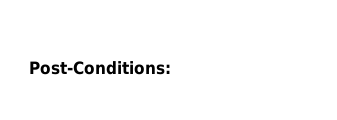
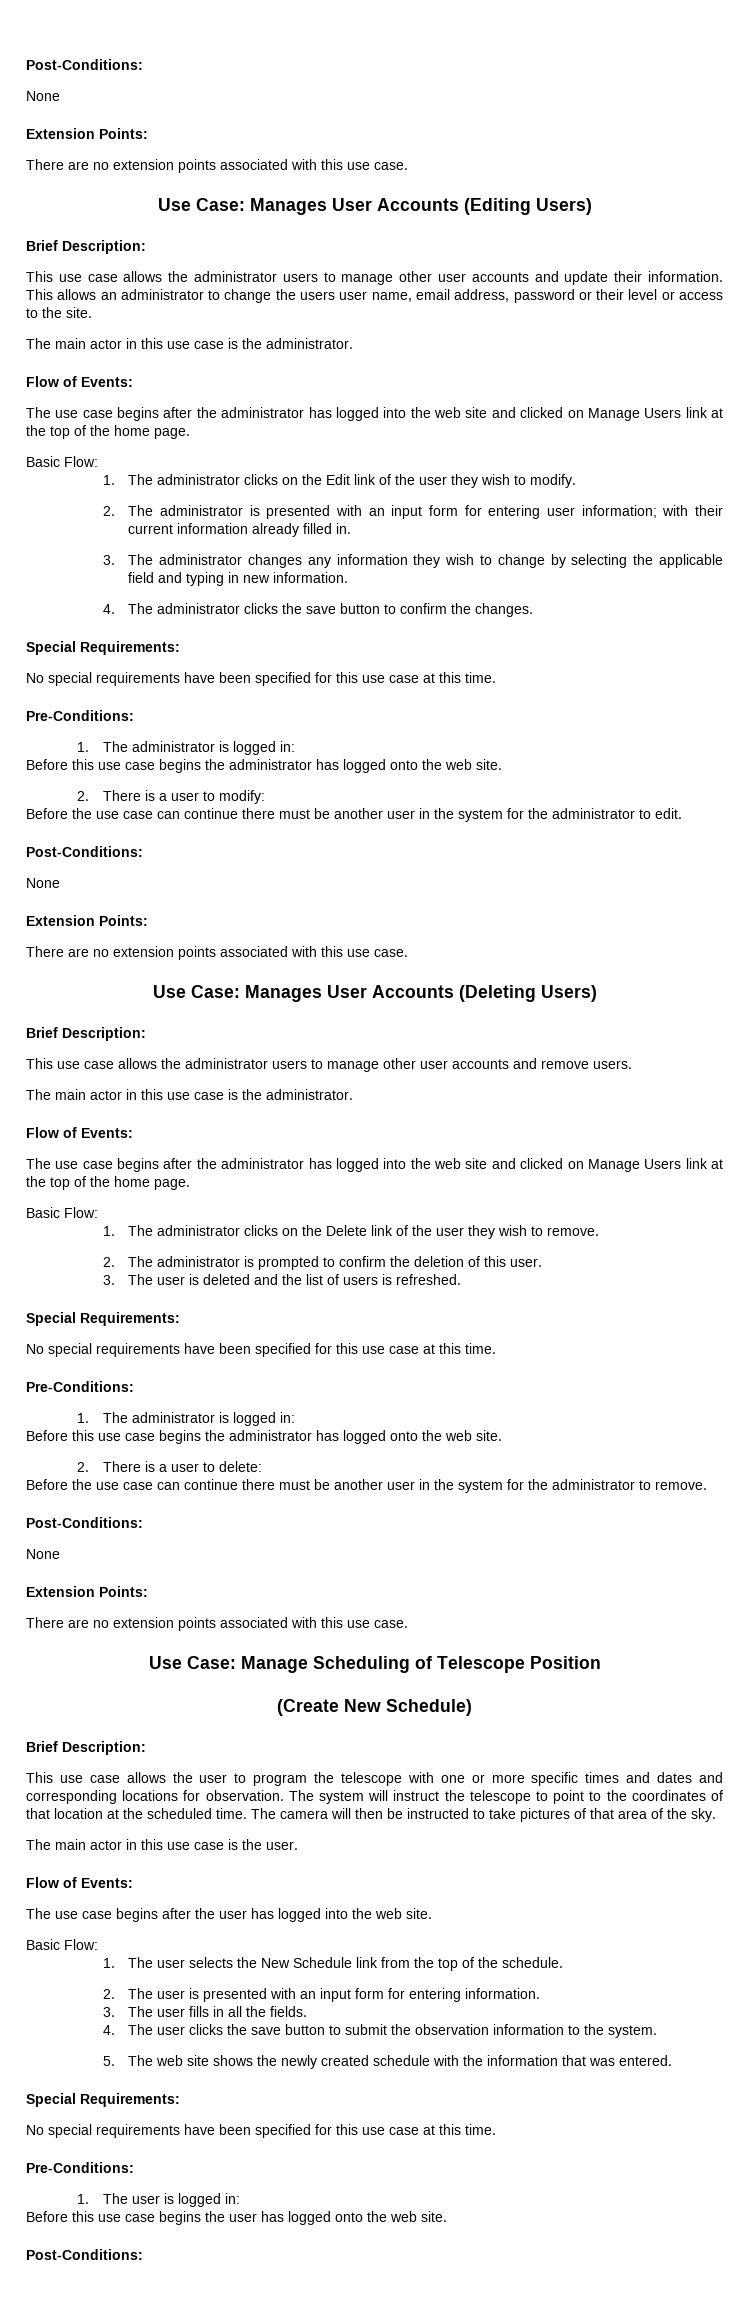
[29,61,171,75] Post-Conditions: -> [26,59,143,70] [26,91,60,101] [26,128,148,139] [26,159,408,173] [157,198,592,215] [26,240,146,254] [26,271,723,285] [26,289,723,303] [26,307,92,318] [26,338,353,349] [26,376,133,387] [26,407,723,421] [26,425,190,439] [26,456,98,467] [102,474,577,488] [102,505,723,519] [128,523,352,537] [102,554,724,568] [128,572,349,586] [102,603,534,617] [26,641,180,655] [26,672,496,686] [26,710,134,721] [77,741,295,755] [26,759,502,773] [77,790,265,804] [26,808,682,822] [26,846,143,857] [26,878,60,888] [26,915,148,926] [26,946,408,960] [152,985,597,1002] [26,1027,146,1041] [26,1058,632,1072] [26,1089,353,1100] [26,1127,133,1138] [26,1158,723,1172] [26,1176,190,1190] [26,1207,98,1218] [102,1225,600,1239] [102,1256,543,1270] [102,1274,462,1285] [26,1312,180,1326] [26,1343,496,1357] [26,1381,134,1392] [77,1412,295,1426] [26,1430,502,1444] [77,1461,262,1472] [26,1479,707,1493] [26,1517,143,1528] [26,1549,60,1559] [26,1586,148,1597] [26,1617,408,1631] [148,1656,601,1673] [277,1699,472,1716] [26,1741,146,1755] [26,1772,724,1786] [26,1790,724,1804] [26,1808,716,1822] [26,1839,298,1850] [26,1877,133,1888] [26,1908,432,1922] [26,1939,98,1950] [102,1957,564,1971] [102,1988,541,2002] [102,2006,308,2017] [102,2024,658,2038] [102,2055,673,2069] [26,2093,180,2107] [26,2124,496,2138] [26,2162,134,2173] [77,2193,240,2207] [26,2211,447,2225] [26,2249,143,2260] Post-Conditions: // None // Extension Points: // There are no extension points associated with this use case. // Use Case: Manages User Accounts (Editing Users) // Brief Description: // This use case allows the administrator users to manage other user accounts and update their information. This allows an administrator to change the users user name, email address, password or their level or access to the site. // The main actor in this use case is the administrator. // Flow of Events: // The use case begins after the administrator has logged into the web site and clicked on Manage Users link at the top of the home page. // Basic Flow: // 1. The administrator clicks on the Edit link of the user they wish to modify. // 2. The administrator is presented with an input form for entering user information; with their current information already filled in. // 3. The administrator changes any information they wish to change by selecting the applicable field and typing in new information. // 4. The administrator clicks the save button to confirm the changes. // Special Requirements: // No special requirements have been specified for this use case at this time. // Pre-Conditions: // 1. The administrator is logged in: // Before this use case begins the administrator has logged onto the web site. // 2. There is a user to modify: // Before the use case can continue there must be another user in the system for the administrator to edit. // Post-Conditions: // None // Extension Points: // There are no extension points associated with this use case. // Use Case: Manages User Accounts (Deleting Users) // Brief Description: // This use case allows the administrator users to manage other user accounts and remove users. // The main actor in this use case is the administrator. // Flow of Events: // The use case begins after the administrator has logged into the web site and clicked on Manage Users link at the top of the home page. // Basic Flow: // 1. The administrator clicks on the Delete link of the user they wish to remove. // 2. The administrator is prompted to confirm the deletion of this user. // 3. The user is deleted and the list of users is refreshed. // Special Requirements: // No special requirements have been specified for this use case at this time. // Pre-Conditions: // 1. The administrator is logged in: // Before this use case begins the administrator has logged onto the web site. // 2. There is a user to delete: // Before the use case can continue there must be another user in the system for the administrator to remove. // Post-Conditions: // None // Extension Points: // There are no extension points associated with this use case. // Use Case: Manage Scheduling of Telescope Position // (Create New Schedule) // Brief Description: // This use case allows the user to program the telescope with one or more specific times and dates and corresponding locations for observation. The system will instruct the telescope to point to the coordinates of that location at the scheduled time. The camera will then be instructed to take pictures of that area of the sky. // The main actor in this use case is the user. // Flow of Events: // The use case begins after the user has logged into the web site. // Basic Flow: // 1. The user selects the New Schedule link from the top of the schedule. // 2. The user is presented with an input form for entering information. // 3. The user fills in all the fields. // 4. The user clicks the save button to submit the observation information to the system. // 5. The web site shows the newly created schedule with the information that was entered. // Special Requirements: // No special requirements have been specified for this use case at this time. // Pre-Conditions: // 1. The user is logged in: // Before this use case begins the user has logged onto the web site. // Post-Conditions:

